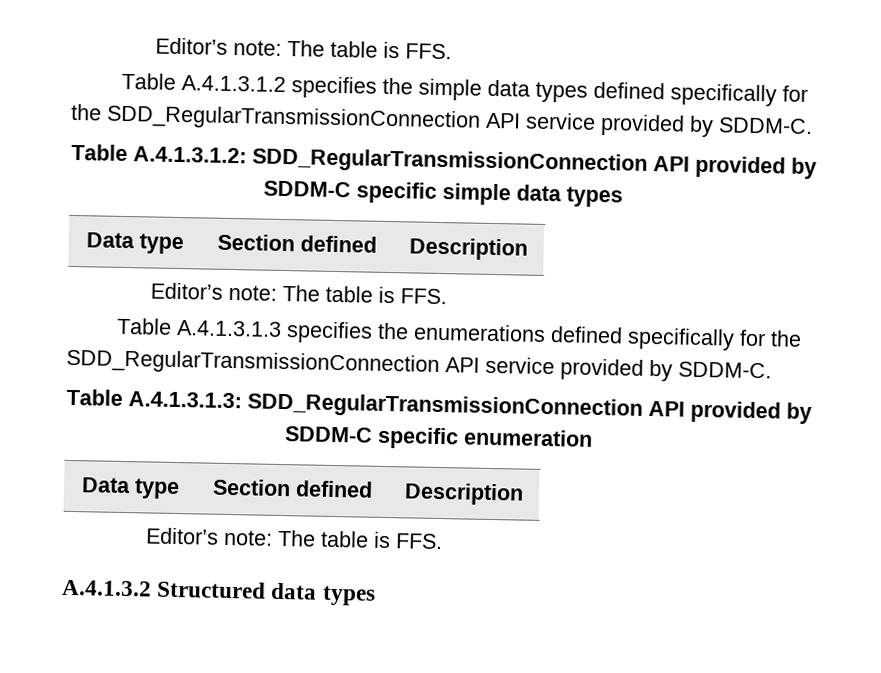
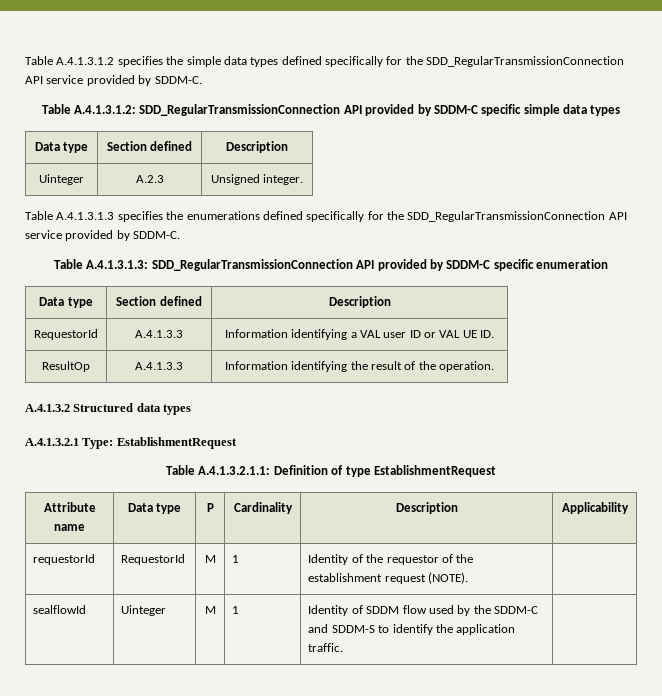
[155,37,453,60] Editor’s note: The table is FFS. // -> (25, 60) none
[150,282,448,305] // Editor’s note: The table is FFS. -> [39,174,84,185] [135,175,164,183] [210,174,304,185] // Uinteger | A.2.3 | Unsigned integer.
[146,527,444,550] [62,579,376,606] // Editor’s note: The table is FFS. // A.4.1.3.2 Structured data types -> [34,329,98,340] [135,330,183,338] [224,329,495,340] [42,361,90,372] [135,362,183,370] [224,361,495,372] [25,403,192,415] [25,437,237,449] [166,465,496,477] [43,502,96,512] [54,524,85,531] [127,503,182,514] [206,503,214,512] [233,502,293,514] [395,502,458,514] [561,502,629,514] [33,554,96,565] [121,554,186,565] [204,555,216,563] [232,555,240,563] [308,554,474,565] [308,572,469,584] [33,605,87,614] [121,605,167,616] [204,606,216,614] [232,606,240,614] [308,605,539,616] [308,624,516,635] [308,643,344,652] // RequestorId | A.4.1.3.3 | Information identifying a VAL user ID or VAL UE ID. // ResultOp | A.4.1.3.3 | Information identifying the result of the operation. // A.4.1.3.2 Structured data types // A.4.1.3.2.1 Type: EstablishmentRequest // Table A.4.1.3.2.1.1: Definition of type EstablishmentRequest // Attribute name | Data type | P | Cardinality | Description | Applicability // requestorId | RequestorId | M | 1 | Identity of the requestor of the establishment request (NOTE). | // sealflowId | Uinteger | M | 1 | Identity of SDDM flow used by the SDDM-C and SDDM-S to identify the application traffic. |

